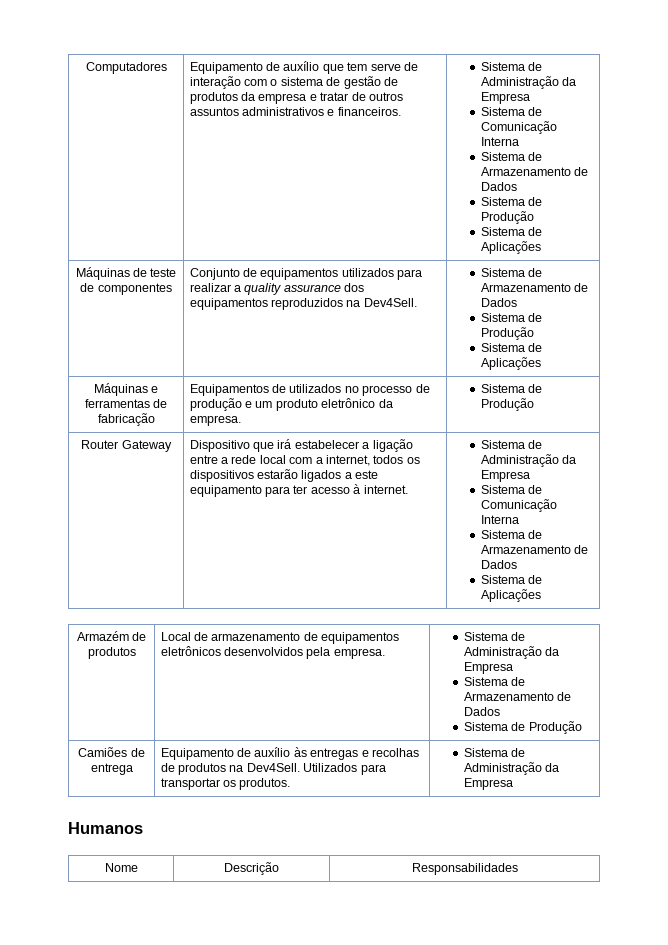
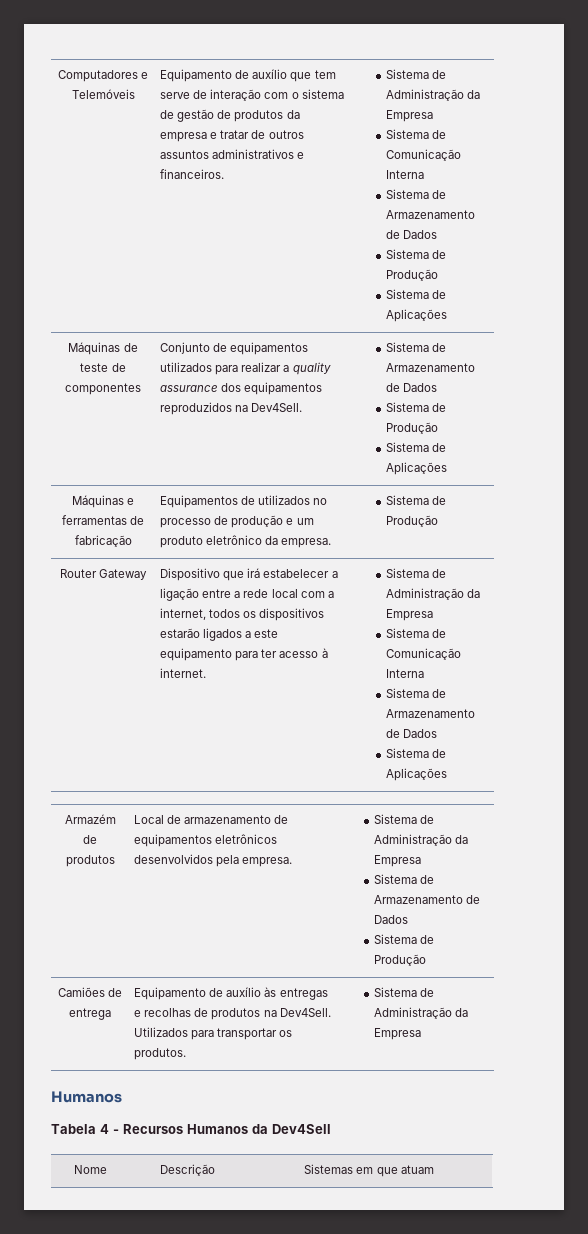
(167, 68) none -> [141,72,149,79] [71,89,135,99] e Telemóveis
[104,863,138,872] [224,862,279,875] [411,863,518,875] // Nome | Descrição | Responsabilidades -> [51,1124,331,1134] [74,1165,107,1174] [160,1164,215,1176] [304,1164,434,1177] // Tabela 4 - Recursos Humanos da Dev4Sell // Nome | Descrição | Sistemas em que atuam

